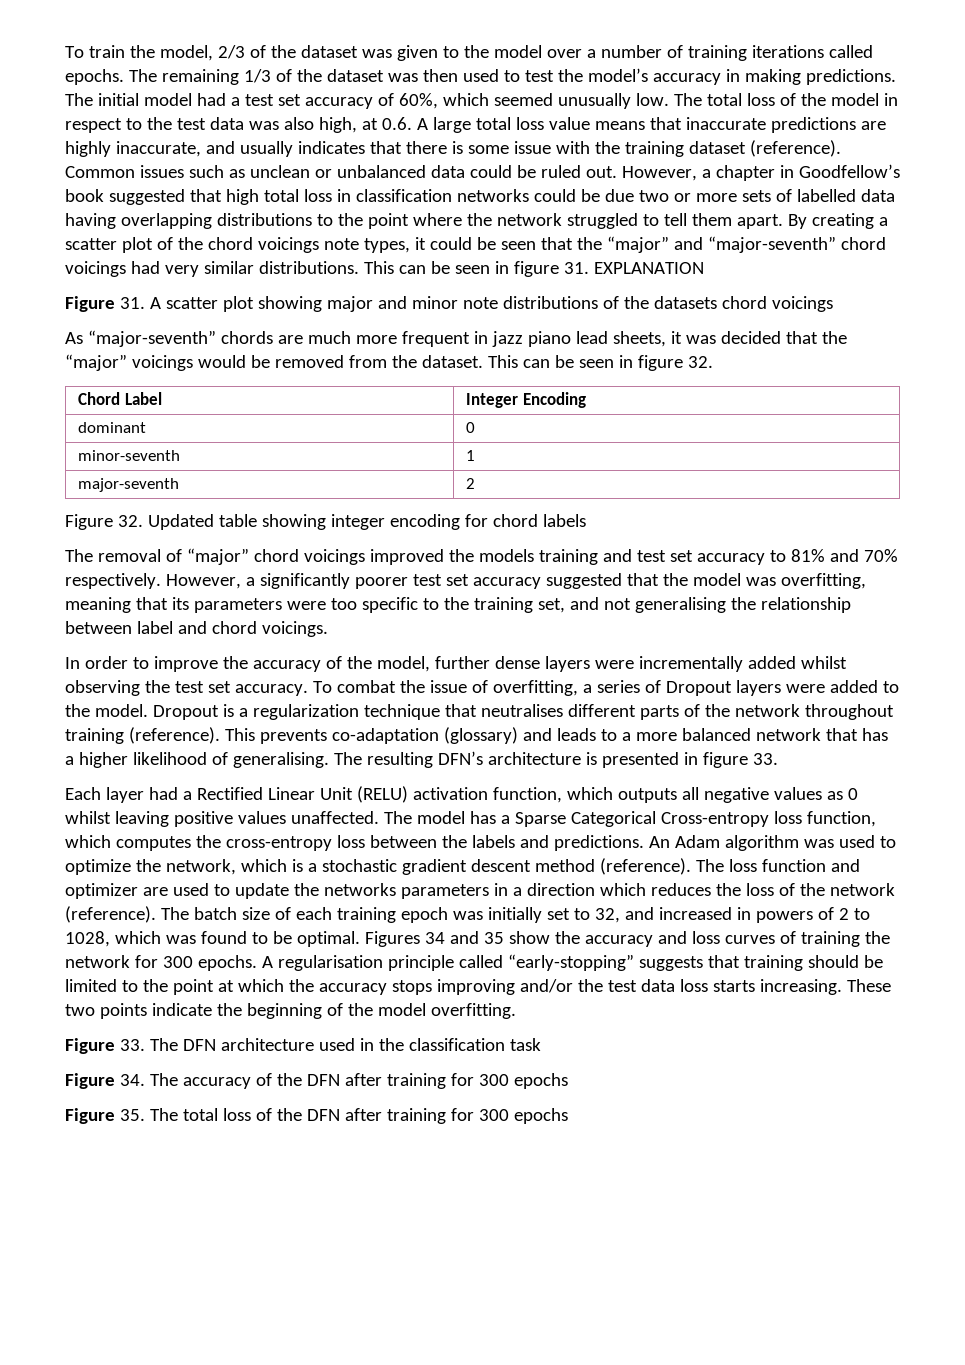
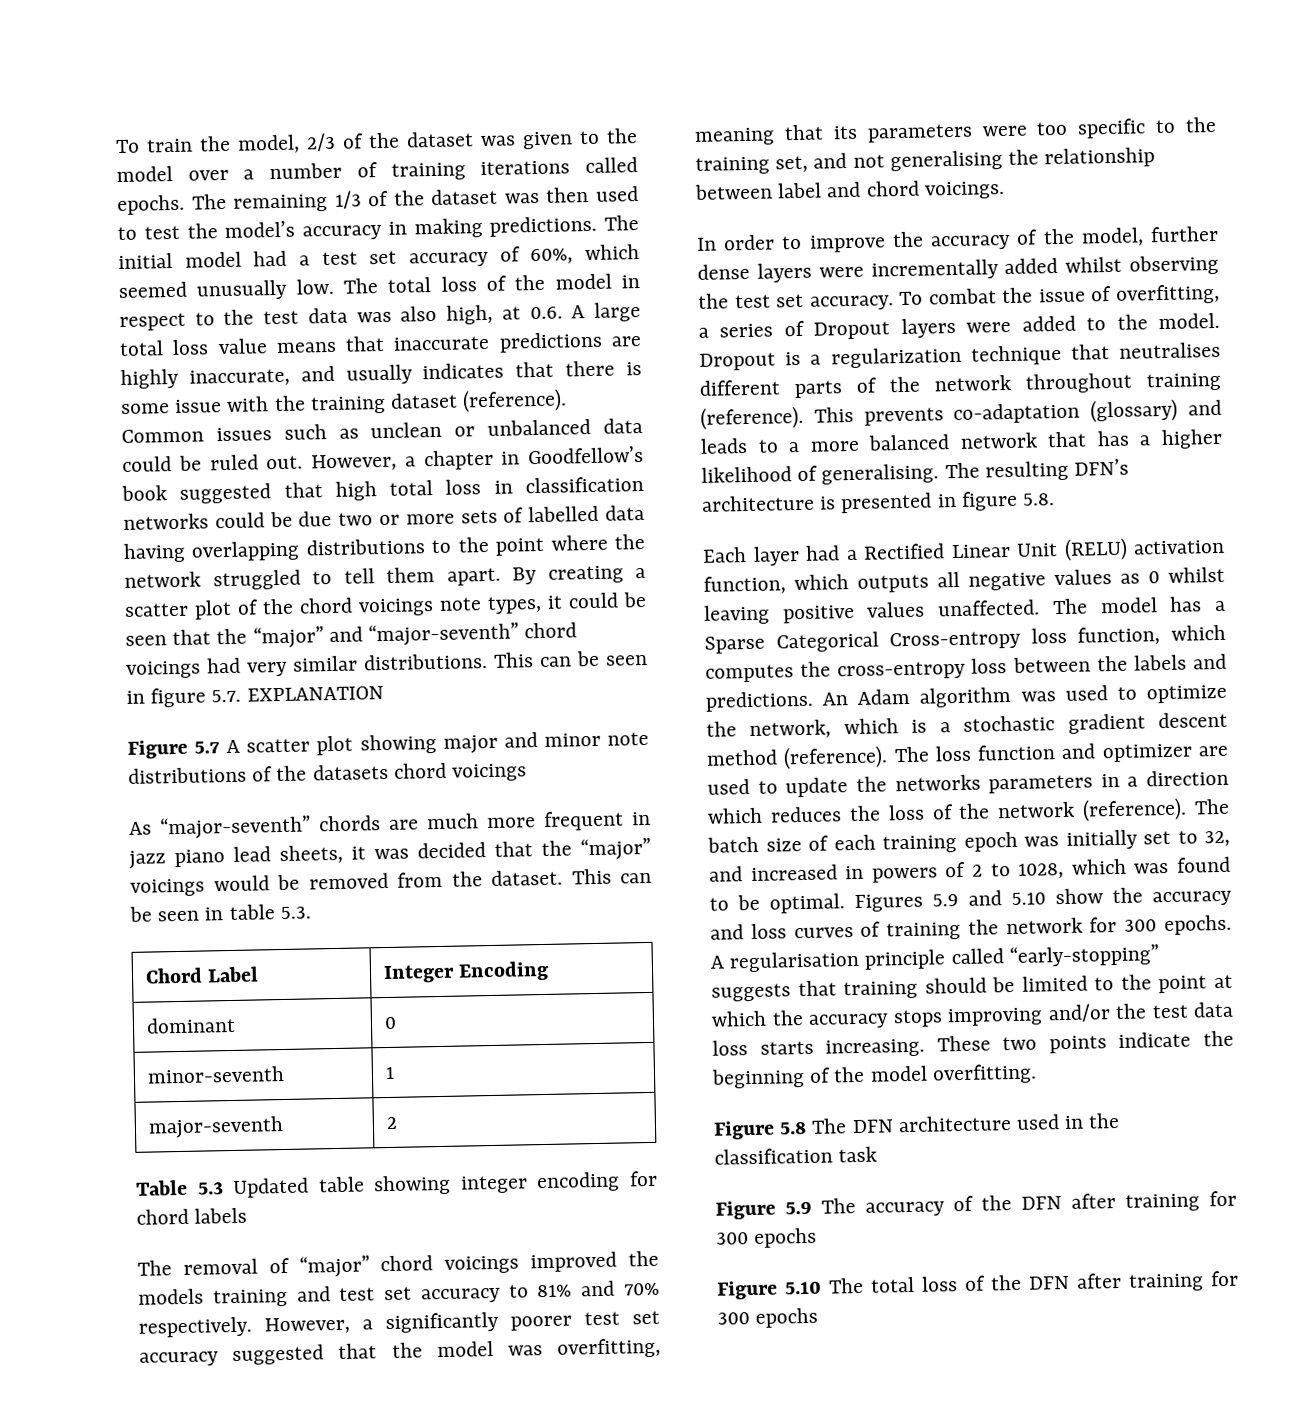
[563,262,589,274] 31. -> [211,689,242,703] 5.7.
[119,297,145,309] 31. -> [194,741,221,754] 5.7
[637,355,713,371] figure 32. -> [228,904,311,921] table 5.3.
[65,514,143,530] Figure 32. -> [135,1179,224,1196] Table 5.3
[752,753,778,765] 33. -> [1022,493,1056,506] 5.8.
[424,931,504,944] 34 and 35 -> [932,890,1046,907] 5.9 and 5.10
[119,1039,145,1051] 33. -> [779,1120,808,1135] 5.8
[119,1074,145,1086] 34. -> [785,1200,812,1215] 5.9
[119,1109,145,1121] 35. -> [785,1280,822,1295] 5.10

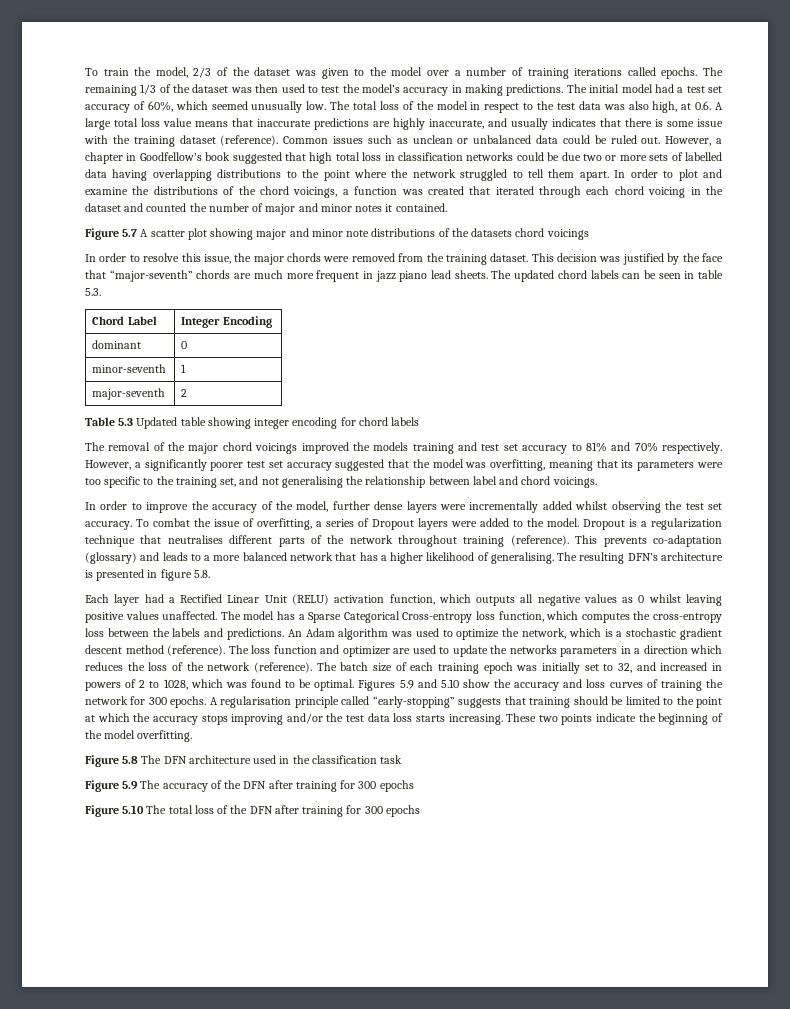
[512,565,646,585] [124,591,647,620] [125,622,578,649] [125,650,648,679] [126,686,384,708] By creating a scatter plot of the chord voicings note types, it could be seen that the “major” and “major-seventh” chord voicings had very similar distributions. This can be seen in figure 5.7. EXPLANATION -> [614,169,723,181] [85,186,724,198] [85,203,447,215] In order to plot and examine the distributions of the chord voicings, a function was created that iterated through each chord voicing in the dataset and counted the number of major and minor notes it contained.
[129,821,152,835] As -> [85,253,723,265] [85,270,106,279] In order to resolve this issue, the major chords were removed from the training dataset. This decision was justified by the face that
[279,837,651,865] [130,868,612,897] sheets, it was decided that the “major” voicings would be removed from the dataset. This -> [454,270,619,282] sheets. The updated chord labels
[298,1255,370,1278] “major” -> [168,442,219,454] the major

